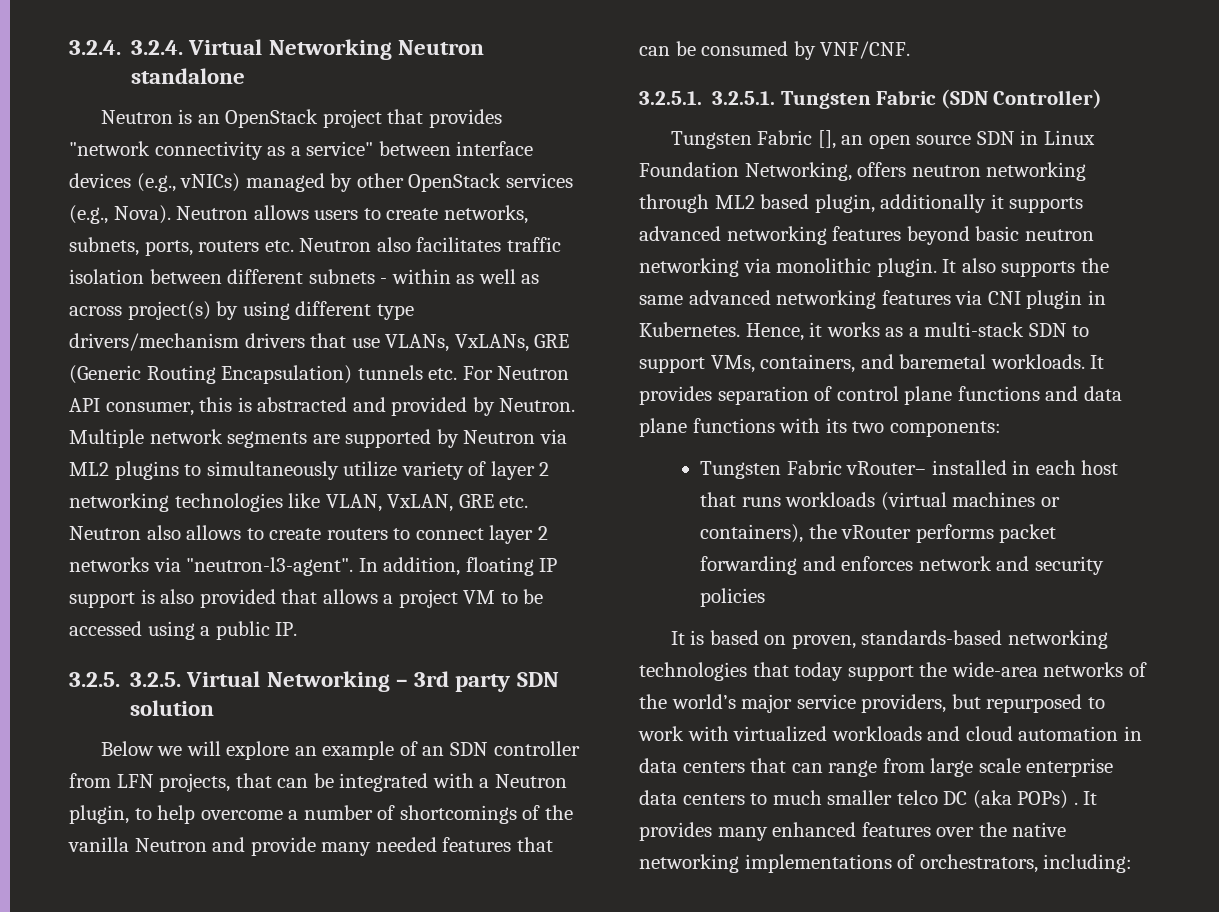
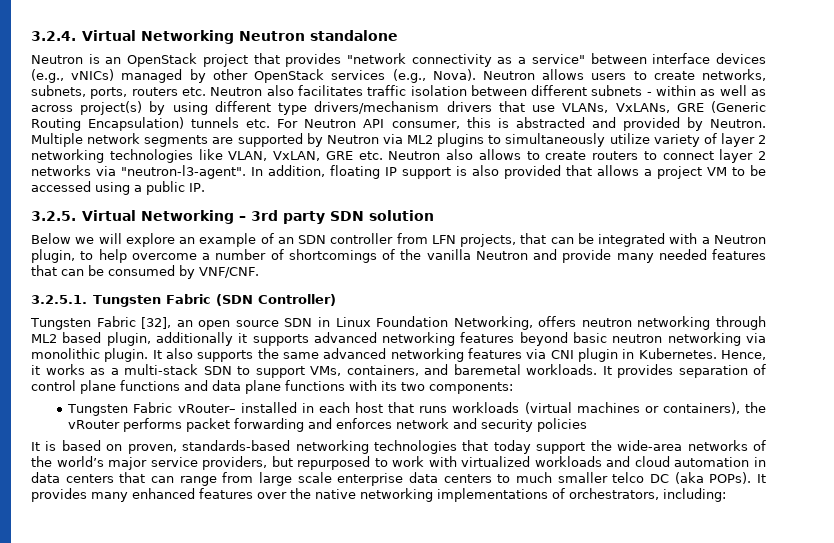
[69,40,184,55] 3.2.4. 3.2.4. -> [31,31,76,41] 3.2.4.
[130,672,182,687] 3.2.5. -> (76, 216) none
[712,91,776,105] 3.2.5.1. -> (87, 299) none
[817,130,836,149] [], -> [141,317,172,329] [32],
[1017,790,1078,809] POPs) . -> [709,472,752,484] POPs).

